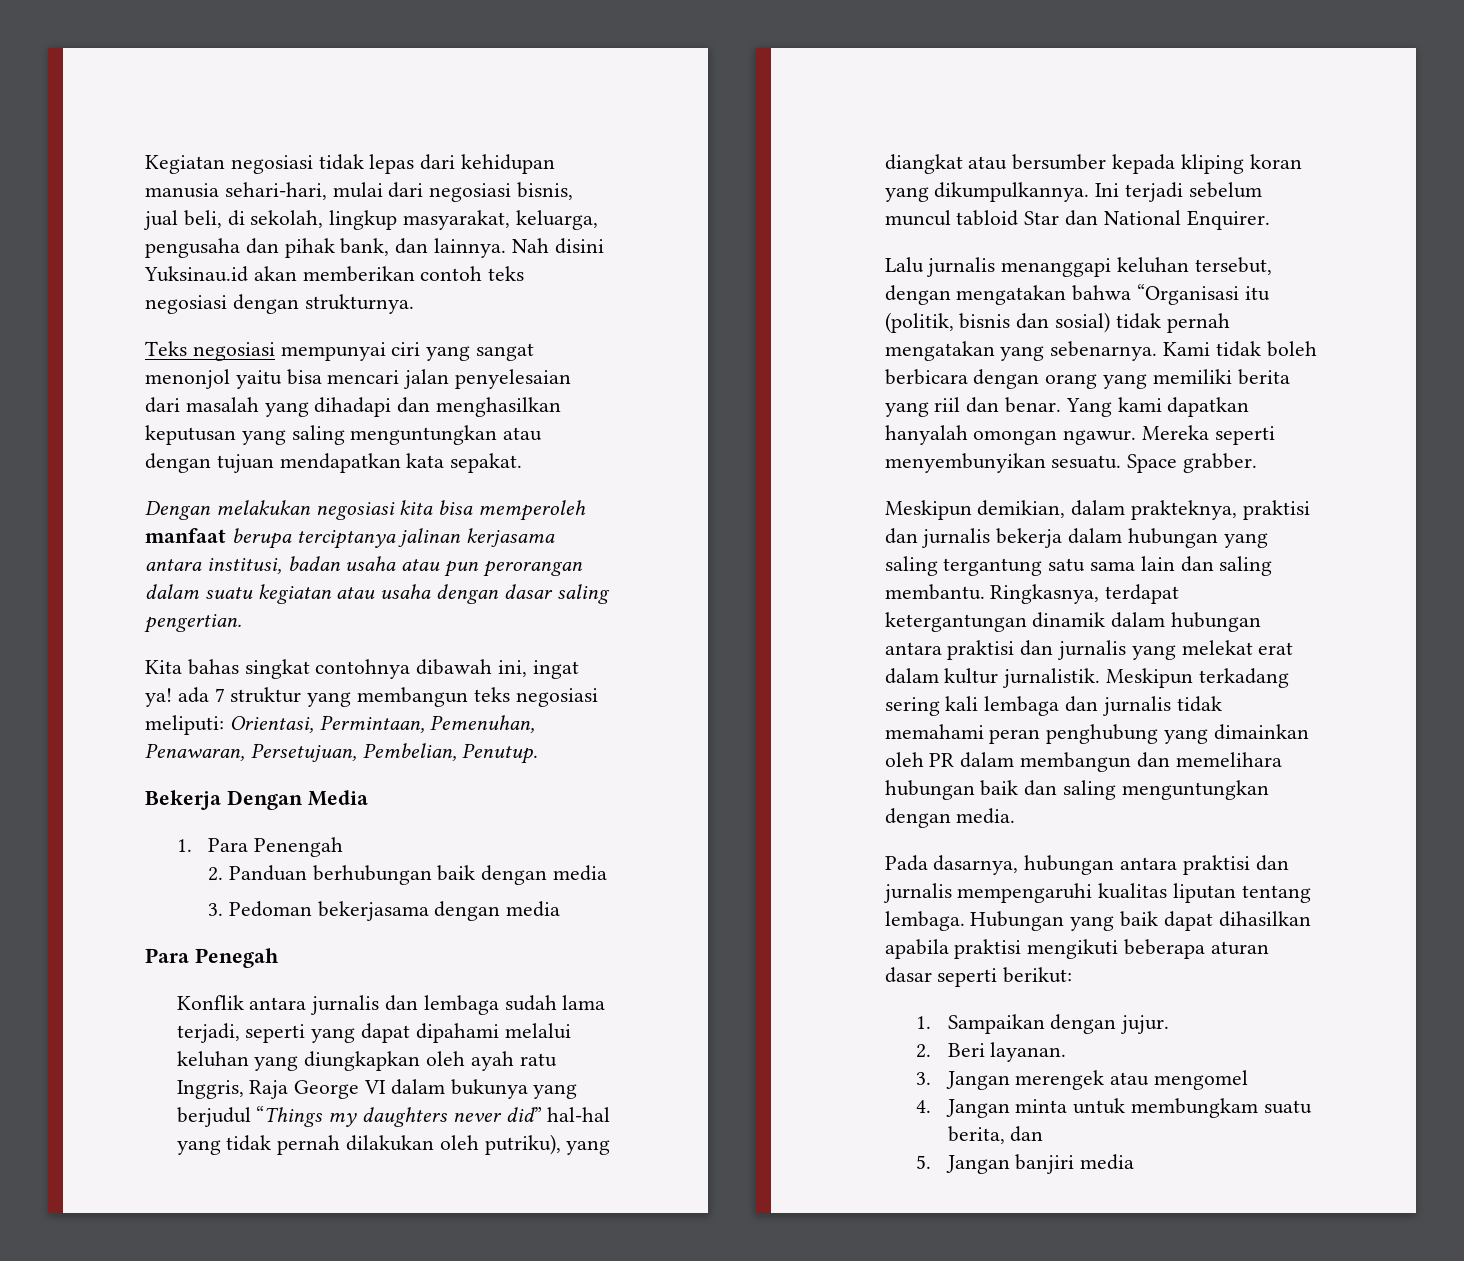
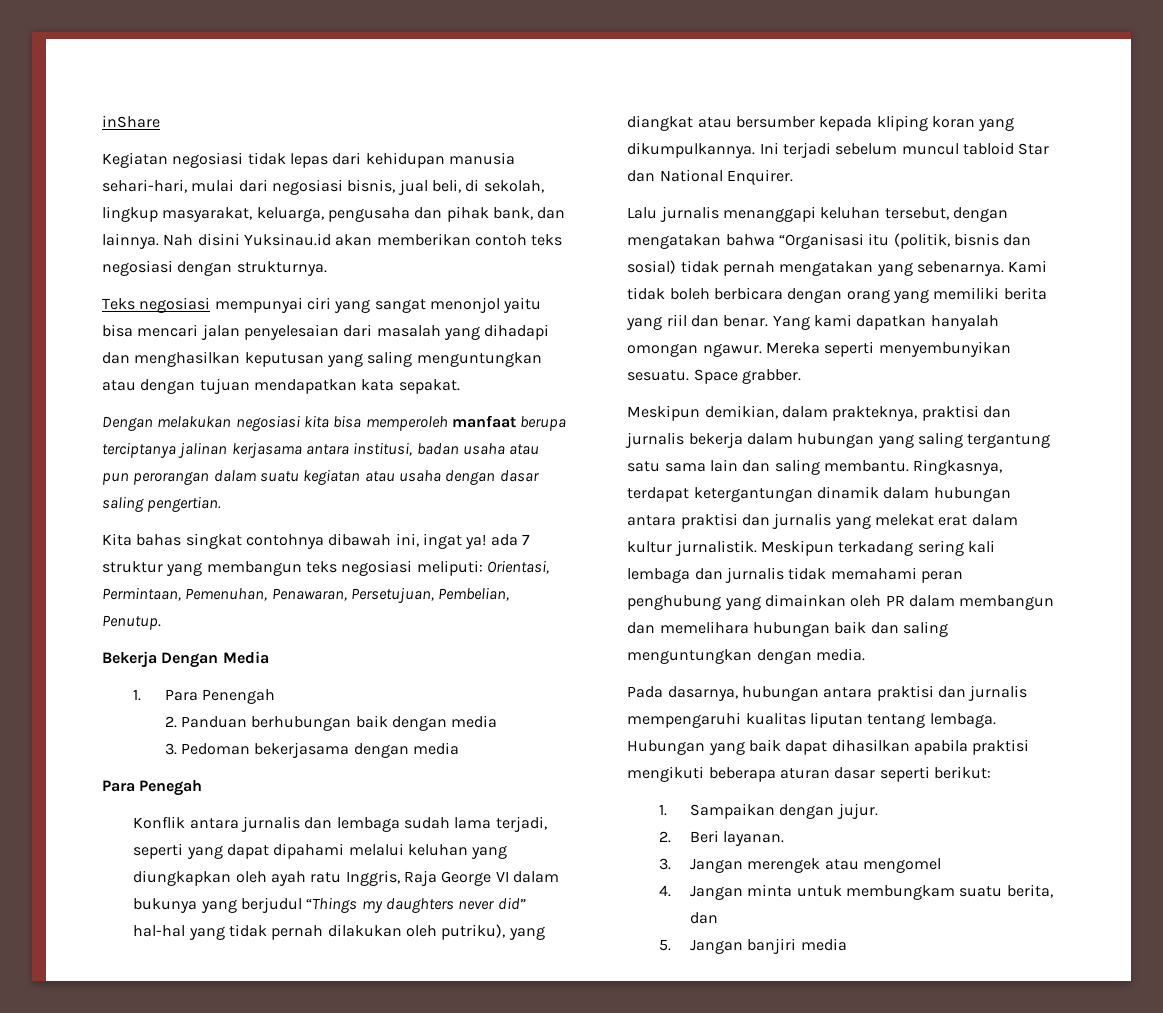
(145, 164) none -> [102,115,160,128] inShare //

